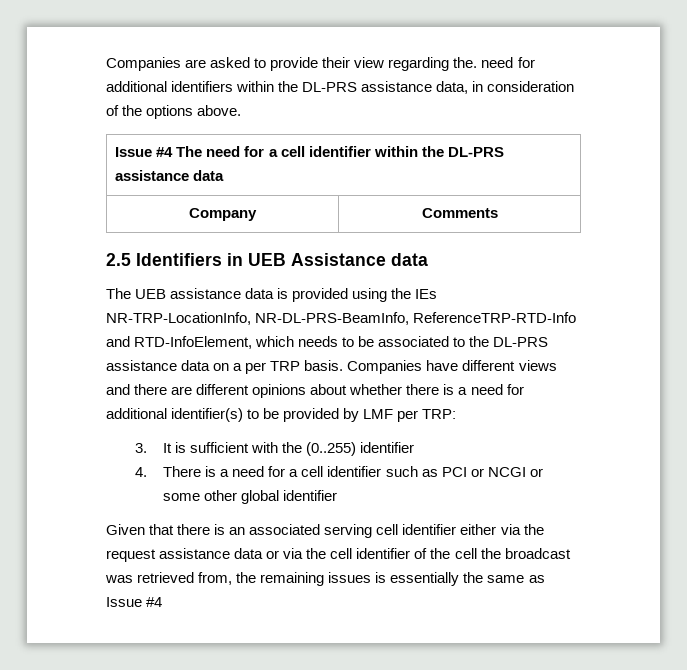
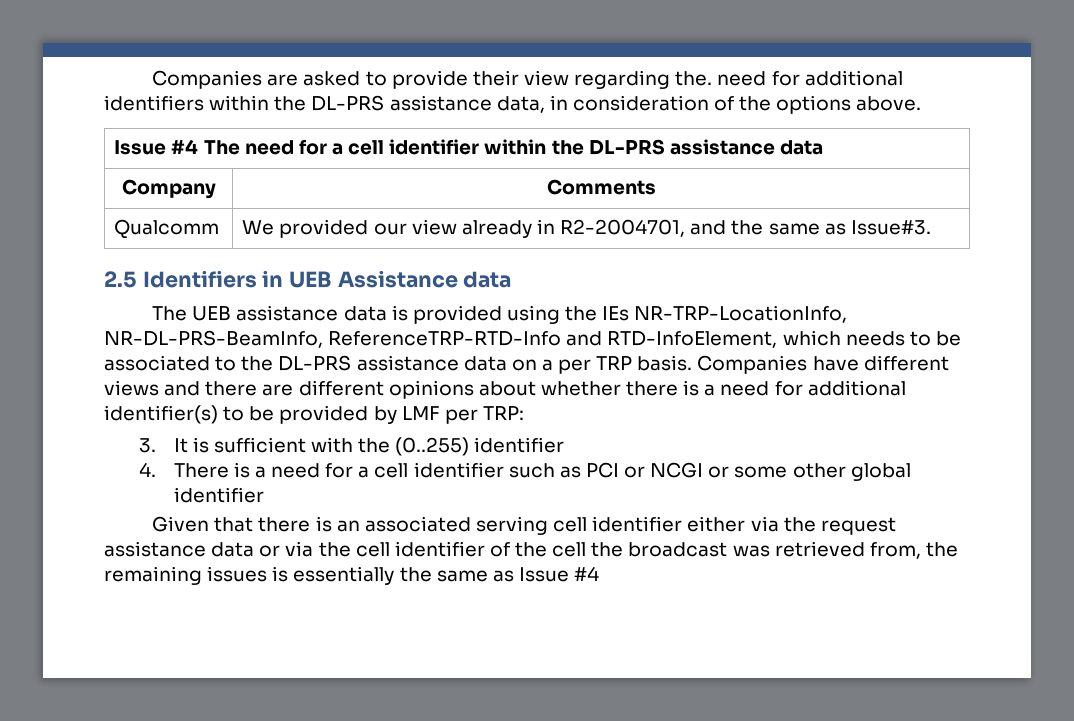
(498, 213) none -> [114,219,220,239] [242,219,931,238] // Qualcomm | We provided our view already in R2-2004701, and the same as Issue#3.

